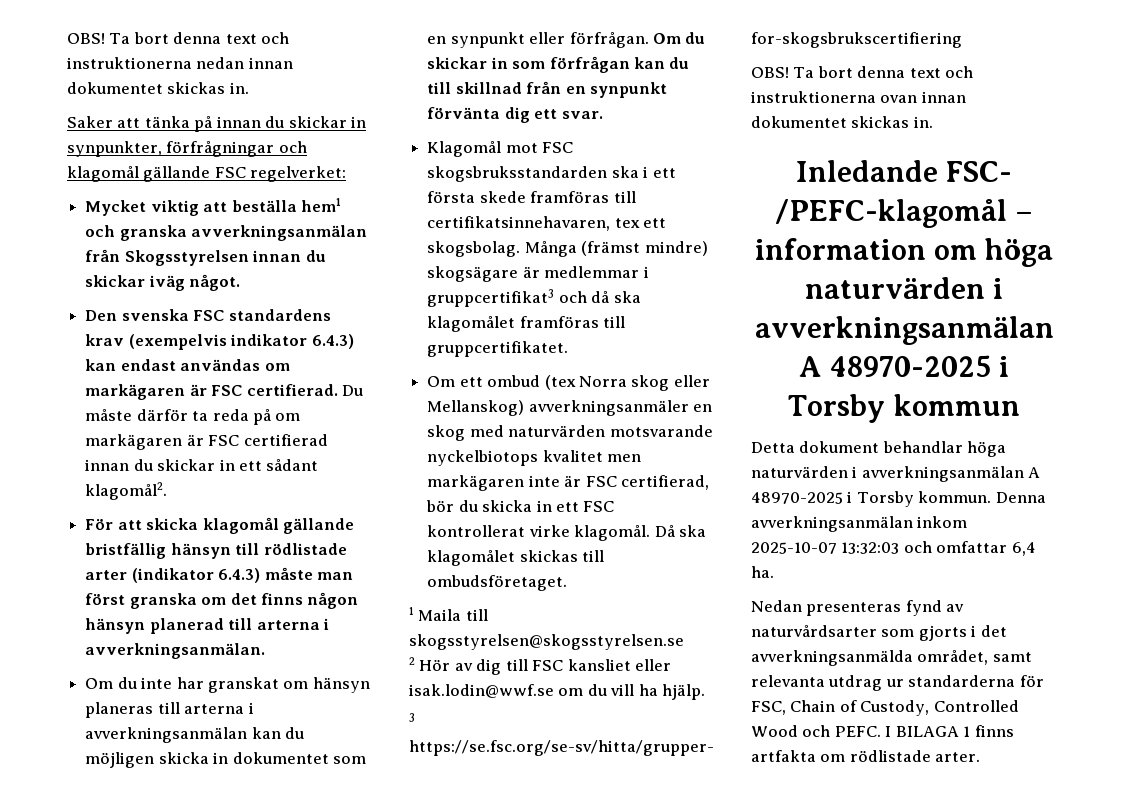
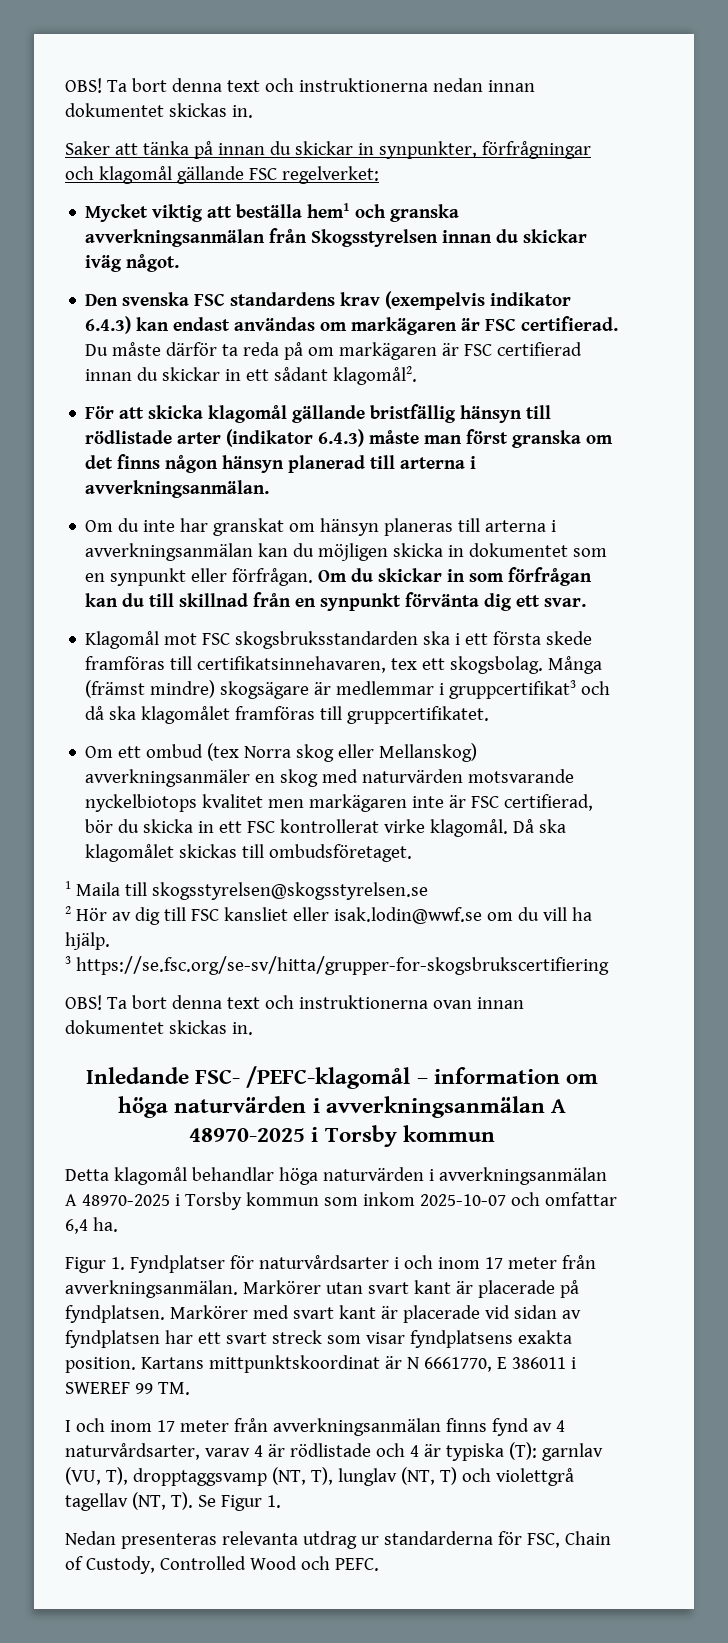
[799,441,880,453] dokument -> [113,1167,187,1185] klagomål
[918,491,1046,503] [751,516,913,532] kommun. Denna avverkningsanmälan -> [245,1192,358,1206] kommun som
[841,542,900,554] 13:32:03 -> (506, 1200) none
[751,600,965,616] [751,625,1007,641] [751,650,1032,666] Nedan presenteras fynd av naturvårdsarter som gjorts i det avverkningsanmälda området, samt -> [65,1255,596,1273] [65,1280,579,1298] [65,1305,581,1323] [65,1330,572,1348] [65,1355,576,1373] [65,1382,190,1395] [65,1418,565,1436] [65,1442,603,1461] [65,1467,574,1486] [65,1492,281,1511] [65,1531,217,1549] Figur 1. Fyndplatser för naturvårdsarter i och inom 17 meter från avverkningsanmälan. Markörer utan svart kant är placerade på fyndplatsen. Markörer med svart kant är placerade vid sidan av fyndplatsen har ett svart streck som visar fyndplatsens exakta position. Kartans mittpunktskoordinat är N 6661770, E 386011 i SWEREF 99 TM. // I och inom 17 meter från avverkningsanmälan finns fynd av 4 naturvårdsarter, varav 4 är rödlistade och 4 är typiska (T): garnlav (VU, T), dropptaggsvamp (NT, T), lunglav (NT, T) och violettgrå tagellav (NT, T). Se Figur 1. // Nedan presenteras
[885,725,1014,737] [751,750,981,762] I BILAGA 1 finns artfakta om rödlistade arter. -> (379, 1564) none

